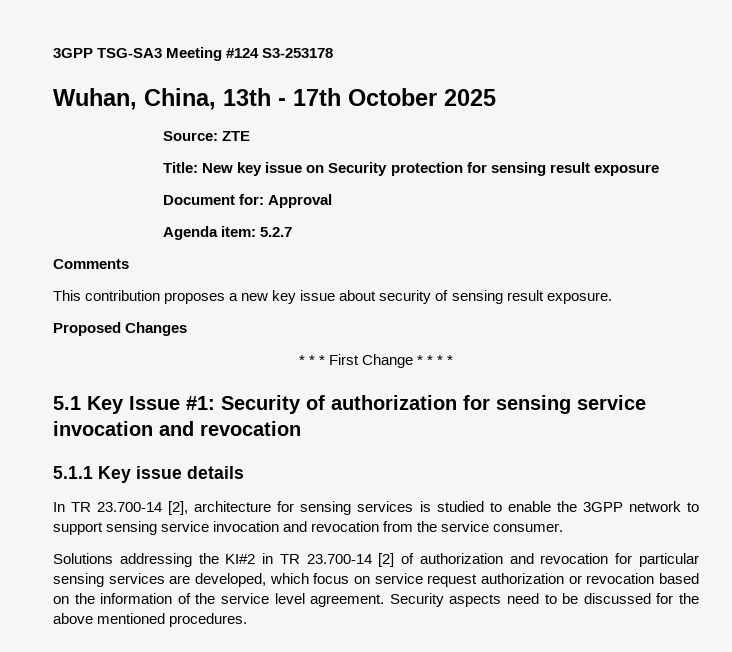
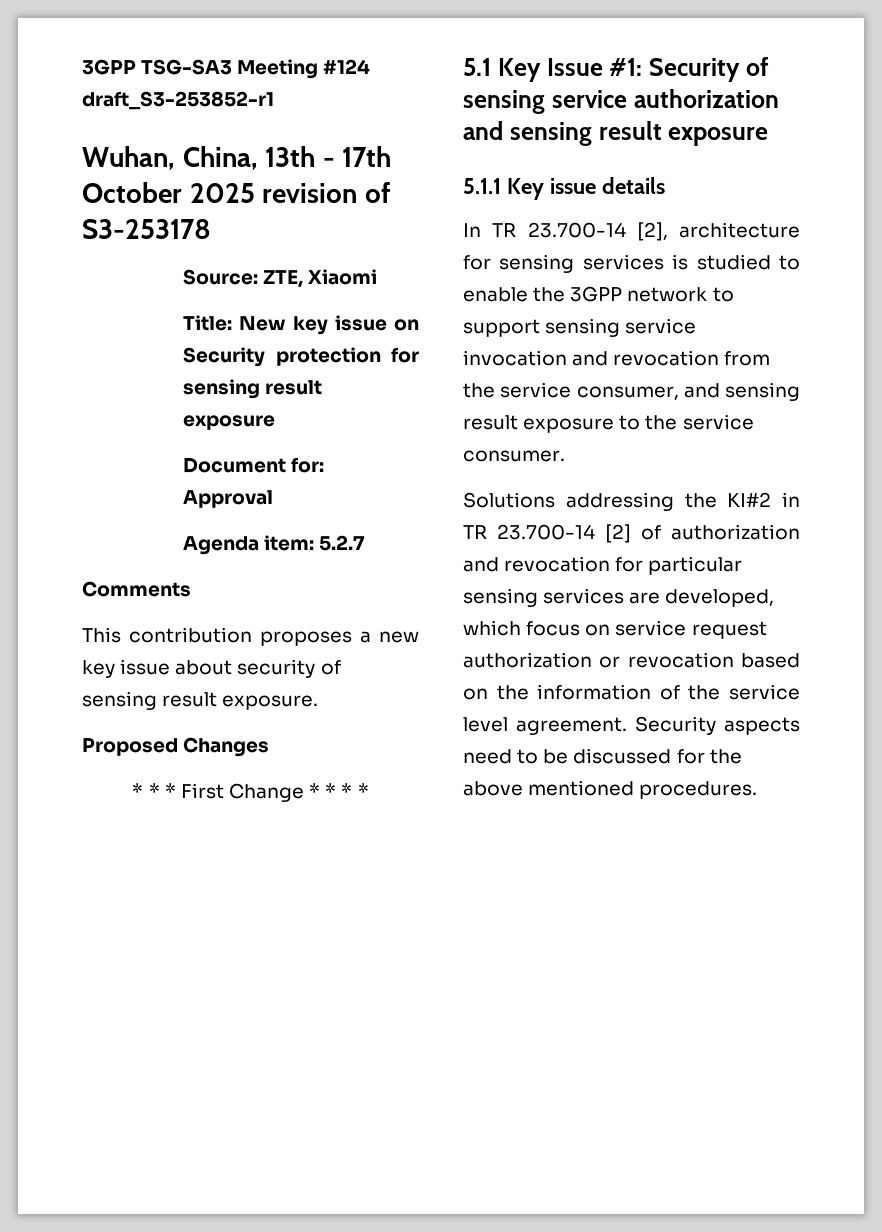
[262,48,334,58] S3-253178 -> [82,91,274,110] draft_S3-253852-r1
(496, 97) none -> [262,182,391,203] [82,219,211,239] revision of S3-253178
[222,131,251,141] ZTE -> [263,269,378,288] ZTE, Xiaomi
[331,395,646,414] [53,421,301,436] authorization for sensing service invocation and revocation -> [463,89,779,114] [463,121,769,146] sensing service authorization and sensing result exposure
(490, 526) none -> [576,382,800,401] [463,414,754,433] consumer, and sensing result exposure to the service

